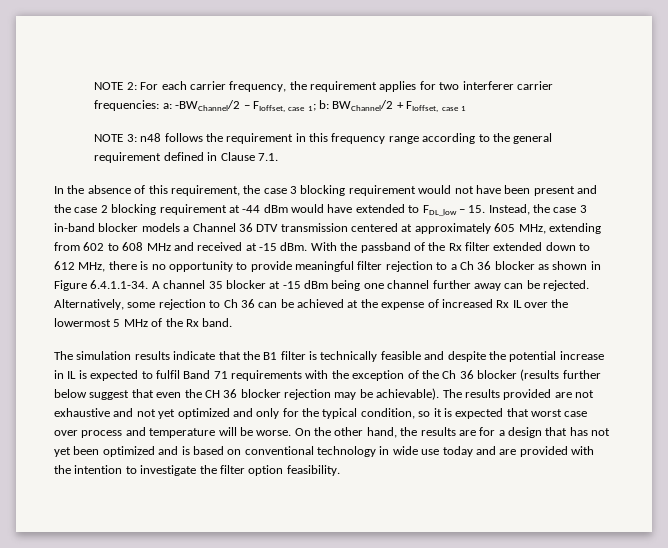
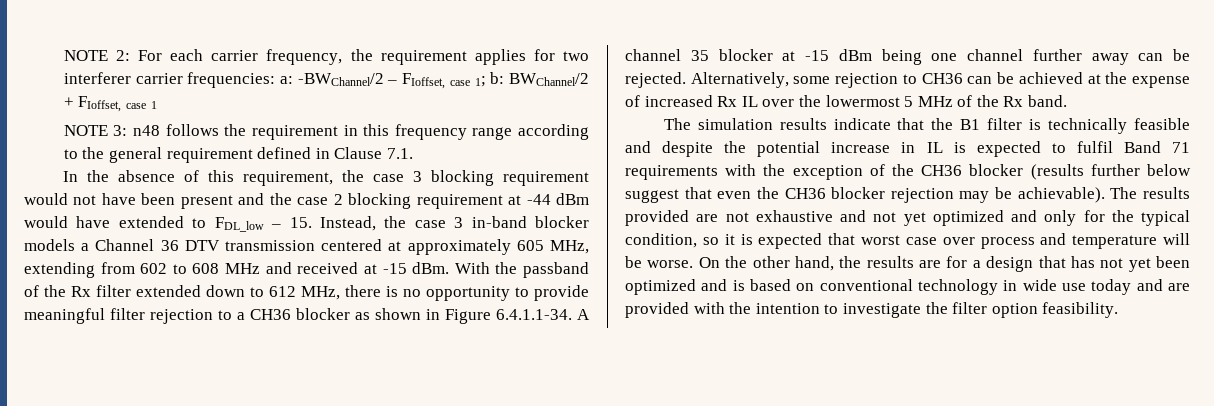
[459,261,492,270] Ch 36 -> [250,309,291,320] CH36
[223,299,255,308] Ch 36 -> [921,73,963,84] CH36
[442,370,474,379] Ch 36 -> [921,165,963,176] CH36
[204,389,238,398] CH 36 -> [784,188,826,199] CH36

